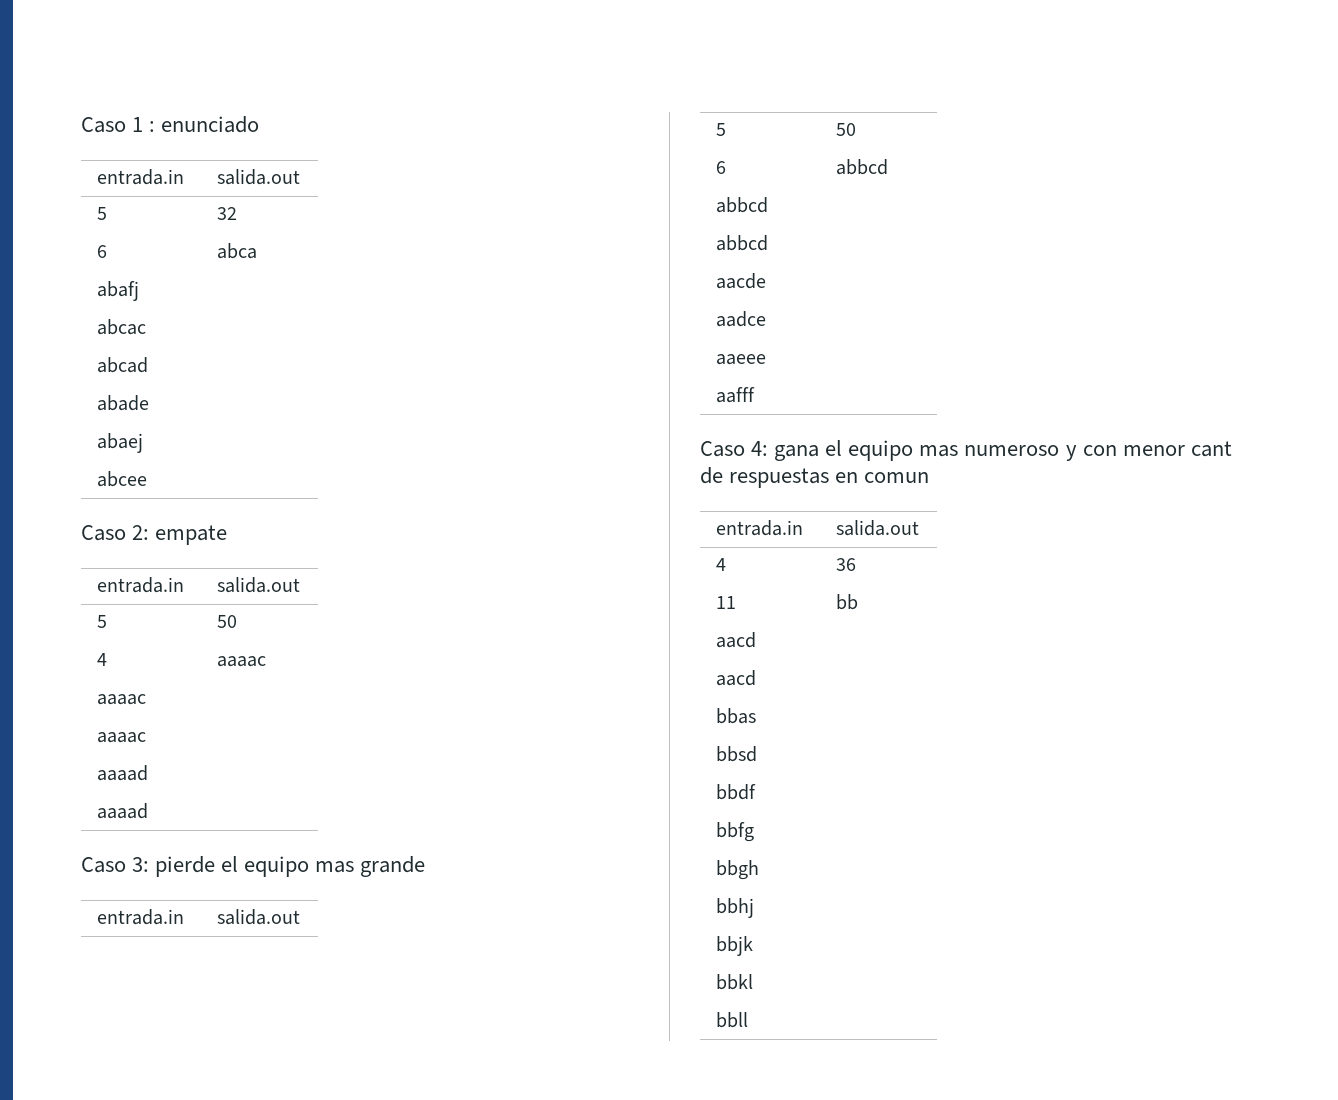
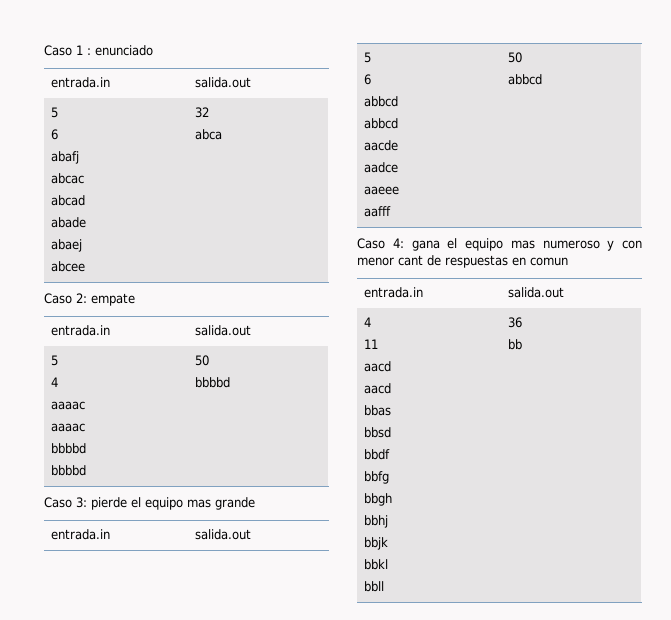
[97,765,149,781] [97,803,149,819] [217,615,238,628] [217,656,267,667] aaaad // aaaad | 50 // aaaac -> [51,443,87,454] [51,465,87,476] [195,355,210,366] [195,377,231,388] bbbbd // bbbbd | 50 // bbbbd

